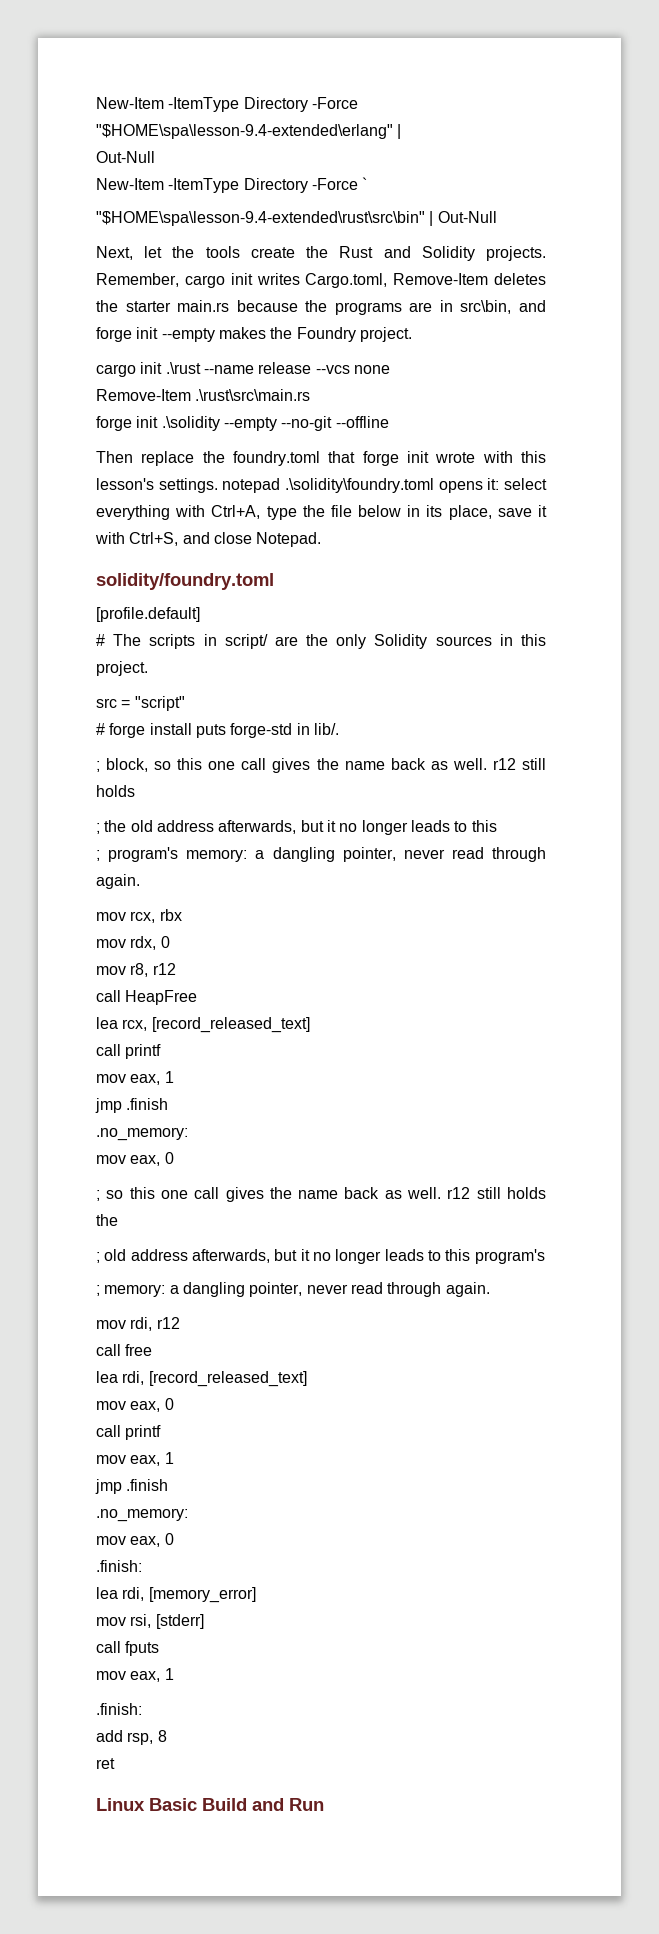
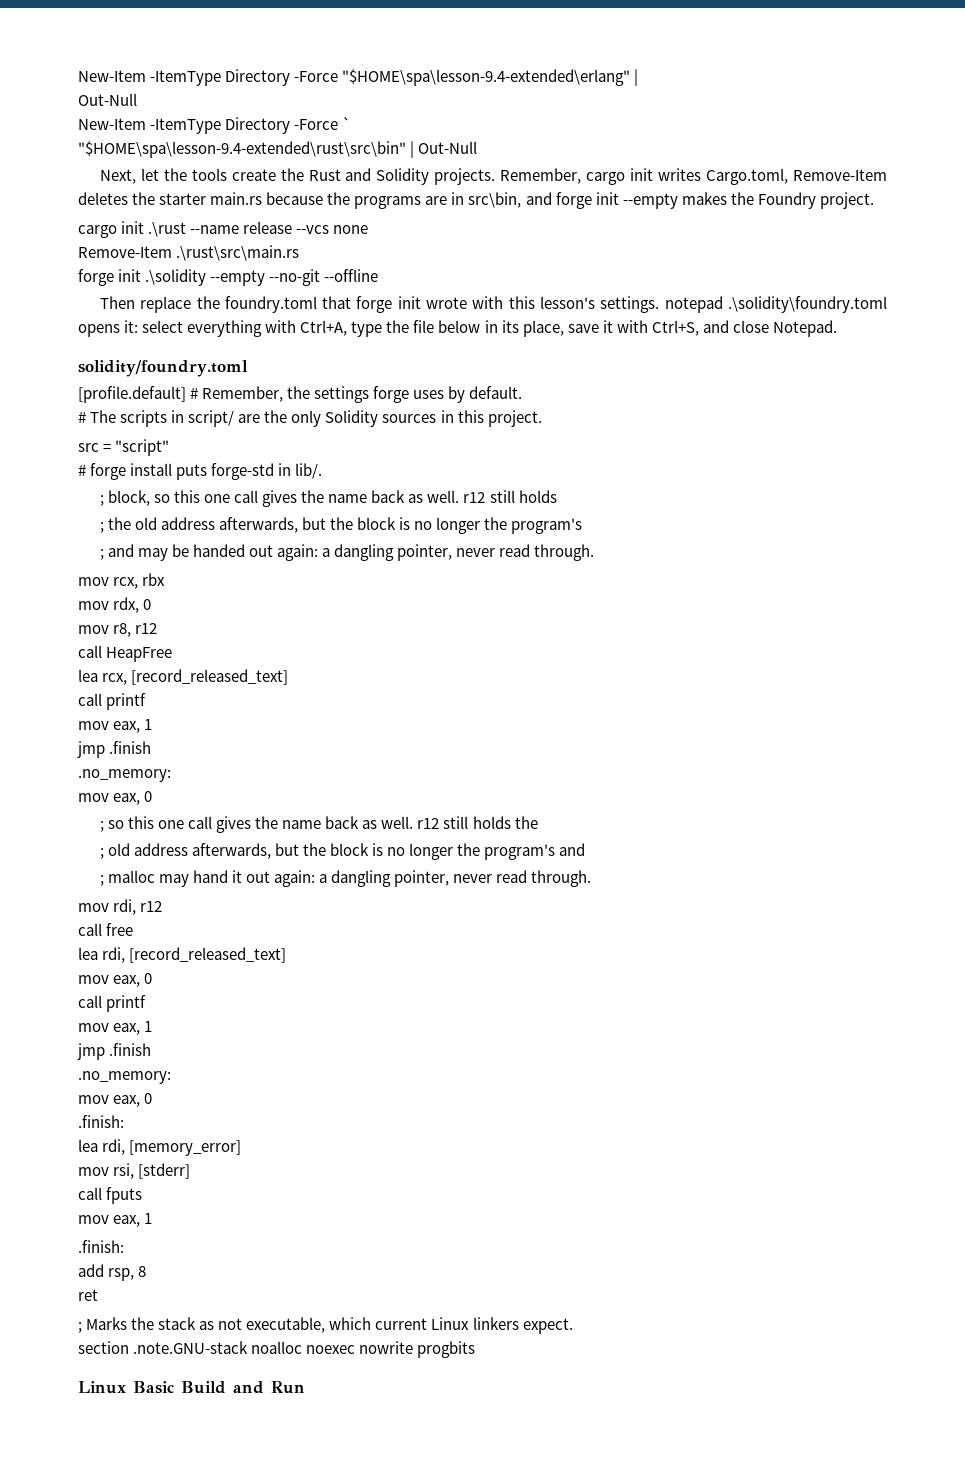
(200, 614) none -> [190,386,523,403] # Remember, the settings forge uses by default.
[326,820,497,835] [96,847,546,862] [96,874,140,889] it no longer leads to this // ; program's memory: a dangling pointer, never read through again. -> [330,517,583,534] [99,544,595,561] the block is no longer the program's // ; and may be handed out again: a dangling pointer, never read through.
[300,1249,545,1264] [96,1282,490,1297] it no longer leads to this program's // ; memory: a dangling pointer, never read through again. -> [303,843,586,860] [99,870,592,887] the block is no longer the program's and // ; malloc may hand it out again: a dangling pointer, never read through.
(115, 1763) none -> [78,1317,573,1334] [78,1341,476,1358] // ; Marks the stack as not executable, which current Linux linkers expect. // section .note.GNU-stack noalloc noexec nowrite progbits

